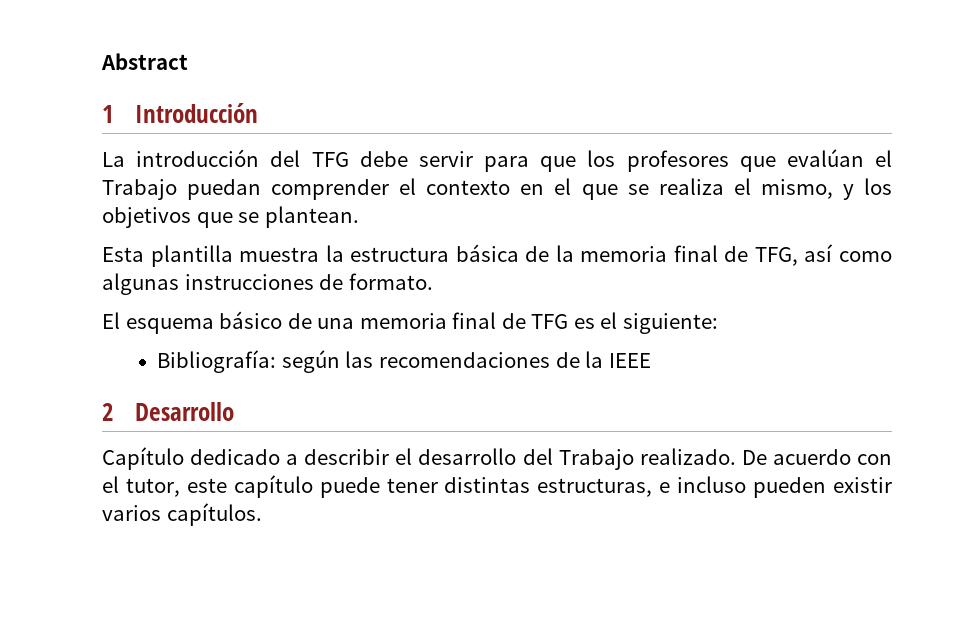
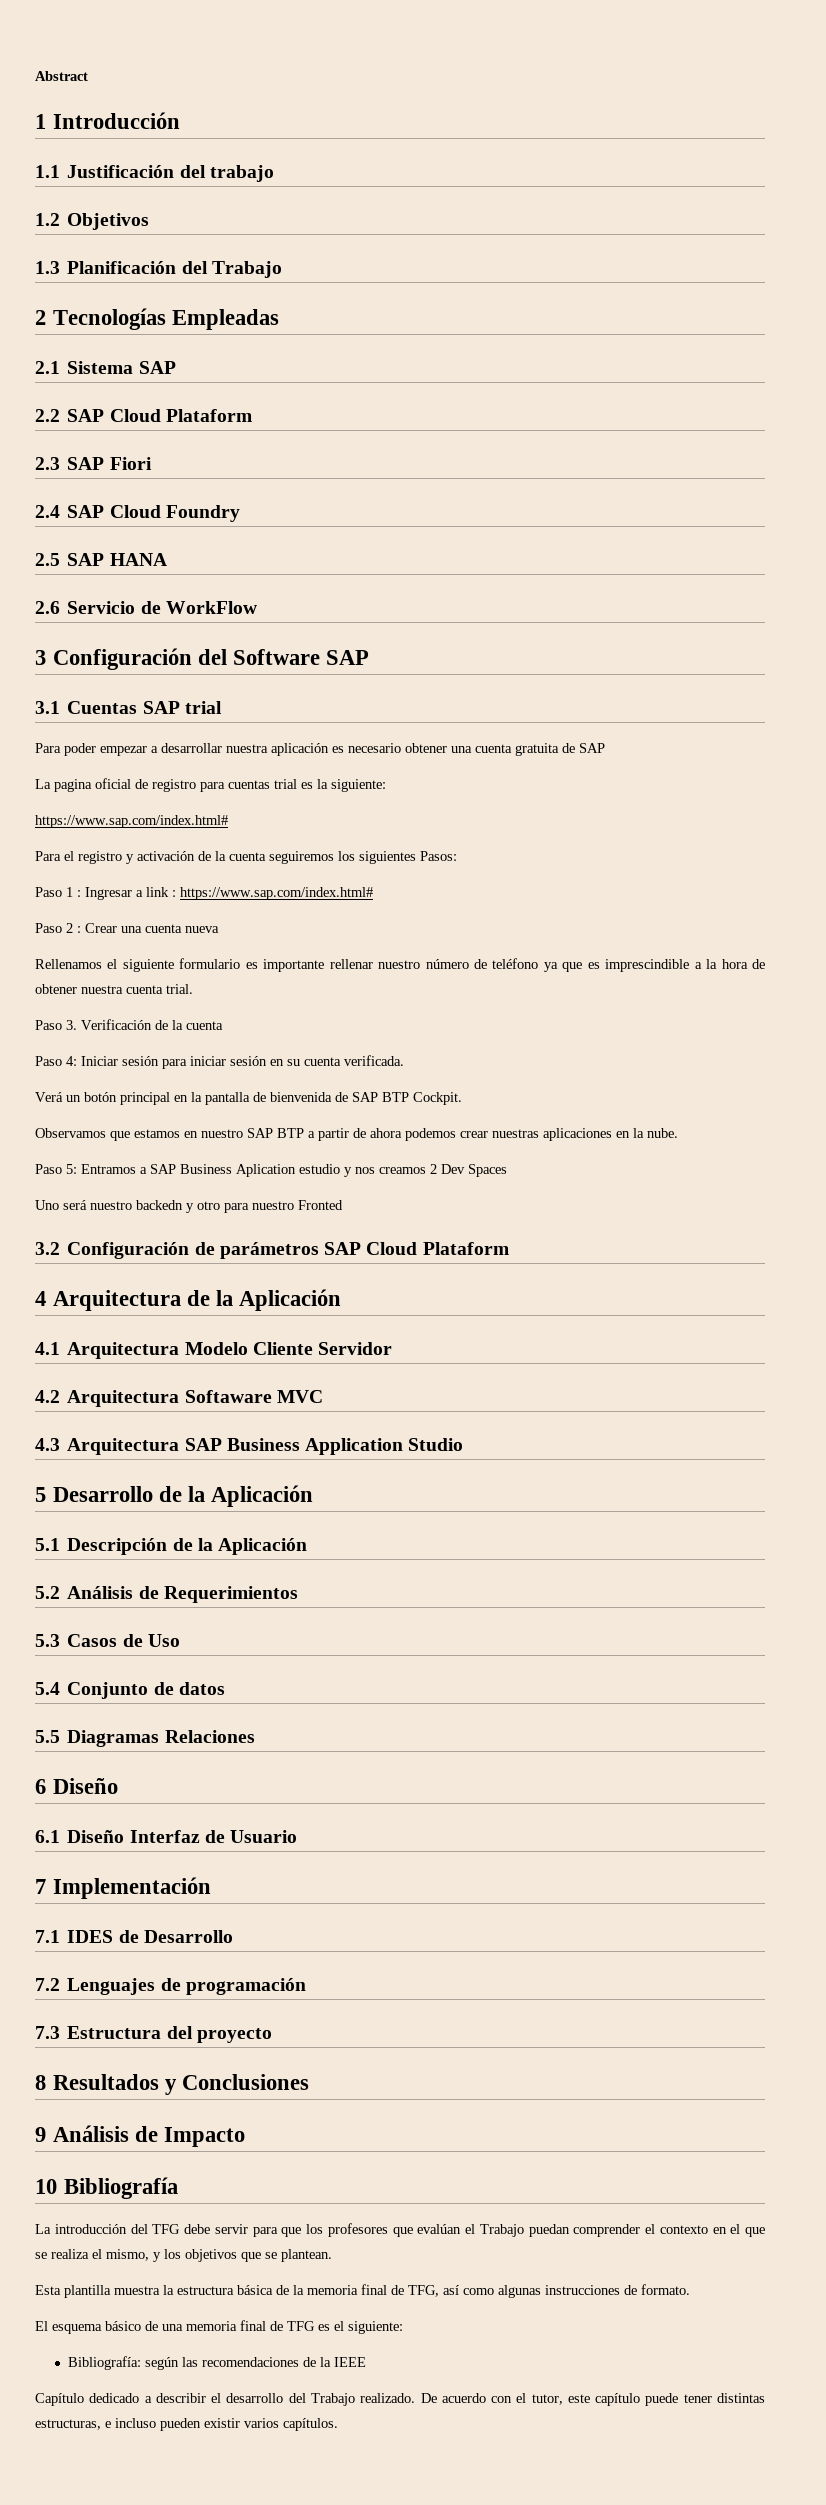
(258, 113) none -> [35,165,274,182] [35,213,150,230] [35,261,282,278] [35,308,280,330] [35,361,176,374] [35,409,252,422] [35,457,152,470] [35,505,240,522] [35,553,167,566] [35,601,257,614] [35,648,370,670] [35,701,222,714] [35,743,605,756] [35,778,386,792] [35,815,228,828] [35,851,457,864] [35,887,373,900] [35,923,219,933] [35,958,766,972] [35,984,193,994] [35,1019,223,1030] [35,1055,404,1069] [35,1092,462,1105] [35,1128,678,1141] [35,1164,507,1177] [35,1200,343,1213] [35,1242,509,1259] [35,1289,342,1311] [35,1342,393,1359] [35,1390,323,1407] [35,1438,464,1455] [35,1485,314,1507] [35,1538,308,1555] [35,1586,298,1603] [35,1634,180,1647] [35,1682,225,1699] [35,1730,255,1747] [35,1778,119,1794] [35,1830,298,1843] [35,1877,212,1899] [35,1930,233,1943] [35,1978,306,1995] [35,2026,272,2043] [35,2074,310,2095] [35,2125,246,2147] [35,2177,179,2199] // 1.1 Justificación del trabajo // 1.2 Objetivos // 1.3 Planificación del Trabajo // 2 Tecnologías Empleadas // 2.1 Sistema SAP // 2.2 SAP Cloud Plataform // 2.3 SAP Fiori // 2.4 SAP Cloud Foundry // 2.5 SAP HANA // 2.6 Servicio de WorkFlow // 3 Configuración del Software SAP // 3.1 Cuentas SAP trial // Para poder empezar a desarrollar nuestra aplicación es necesario obtener una cuenta gratuita de SAP // La pagina oficial de registro para cuentas trial es la siguiente: // https://www.sap.com/index.html# // Para el registro y activación de la cuenta seguiremos los siguientes Pasos: // Paso 1 : Ingresar a link : https://www.sap.com/index.html# // Paso 2 : Crear una cuenta nueva // Rellenamos el siguiente formulario es importante rellenar nuestro número de teléfono ya que es imprescindible a la hora de obtener nuestra cuenta trial. // Paso 3. Verificación de la cuenta // Paso 4: Iniciar sesión para iniciar sesión en su cuenta verificada. // Verá un botón principal en la pantalla de bienvenida de SAP BTP Cockpit. // Observamos que estamos en nuestro SAP BTP a partir de ahora podemos crear nuestras aplicaciones en la nube. // Paso 5: Entramos a SAP Business Aplication estudio y nos creamos 2 Dev Spaces // Uno será nuestro backedn y otro para nuestro Fronted // 3.2 Configuración de parámetros SAP Cloud Plataform // 4 Arquitectura de la Aplicación // 4.1 Arquitectura Modelo Cliente Servidor // 4.2 Arquitectura Softaware MVC // 4.3 Arquitectura SAP Business Application Studio // 5 Desarrollo de la Aplicación // 5.1 Descripción de la Aplicación // 5.2 Análisis de Requerimientos // 5.3 Casos de Uso // 5.4 Conjunto de datos // 5.5 Diagramas Relaciones // 6 Diseño // 6.1 Diseño Interfaz de Usuario // 7 Implementación // 7.1 IDES de Desarrollo // 7.2 Lenguajes de programación // 7.3 Estructura del proyecto // 8 Resultados y Conclusiones // 9 Análisis de Impacto // 10 Bibliografía
[102,402,234,421] // 2 Desarrollo -> (366, 2362) none

